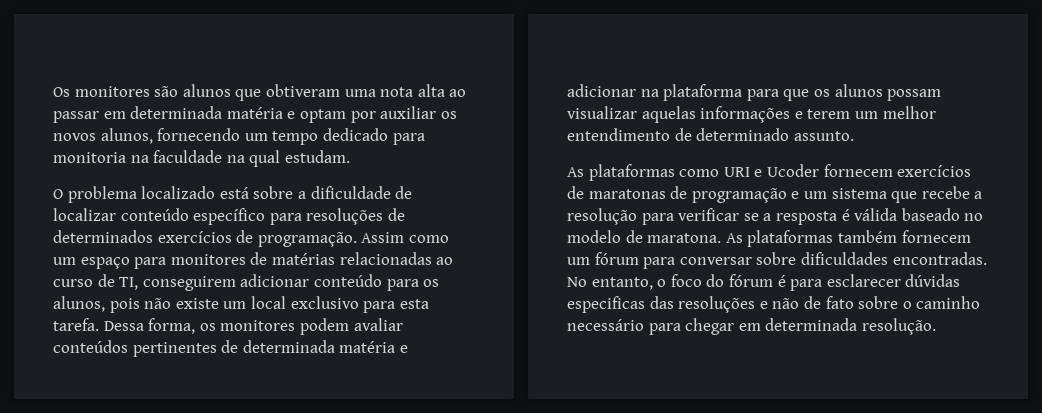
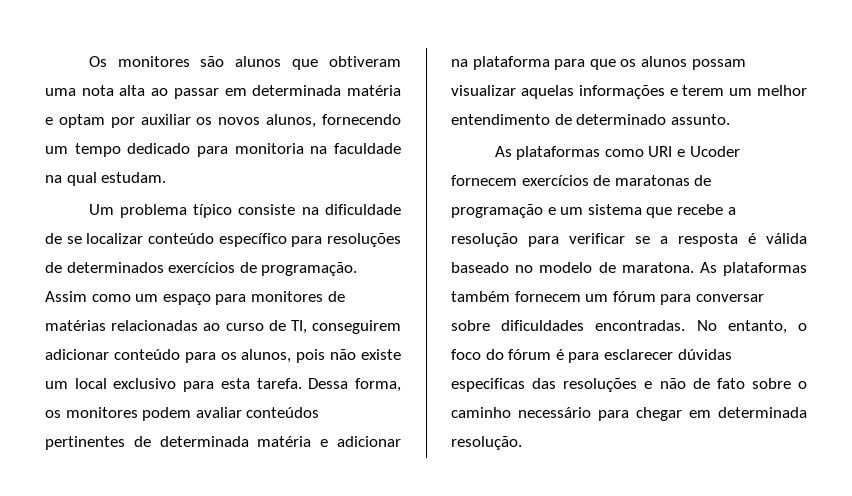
[53,186,306,203] O problema localizado está sobre a -> [88,204,319,218] Um problema típico consiste na
(413, 192) none -> [66,236,82,244] se

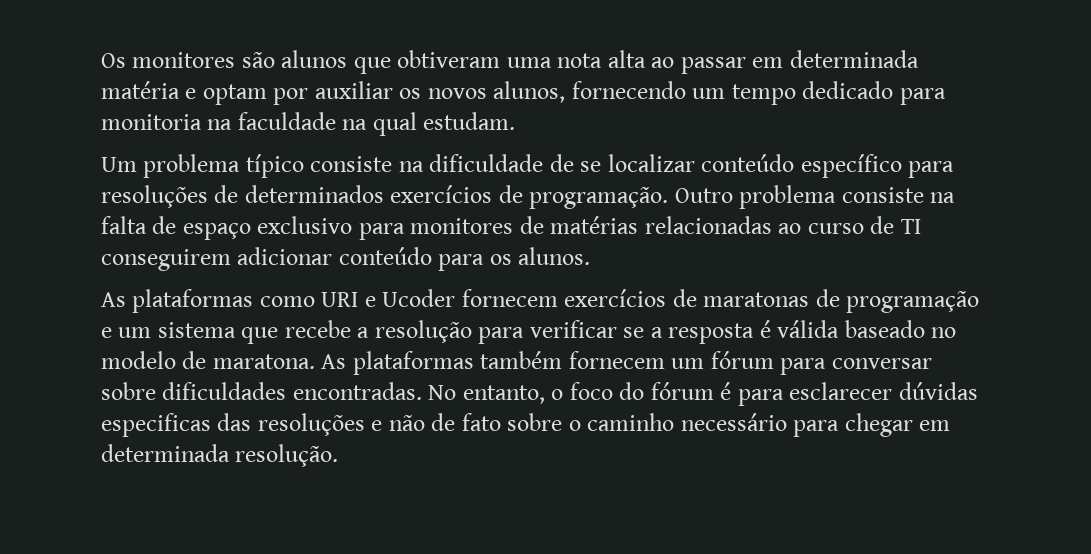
[45,291,211,305] Assim como um espaço -> [674,185,956,209] [101,216,353,240] Outro problema consiste na falta de espaço exclusivo
[290,320,307,334] TI, -> [900,219,921,234] TI
[241,349,401,363] [45,378,402,392] [45,407,320,421] [45,436,401,450] [451,56,746,70] [451,85,807,99] [451,114,730,125] alunos, pois não existe um local exclusivo para esta tarefa. Dessa forma, os monitores podem avaliar conteúdos pertinentes de determinada matéria e adicionar na plataforma para que os alunos possam visualizar aquelas informações e terem um melhor entendimento de determinado assunto. -> [518,247,591,265] alunos.

